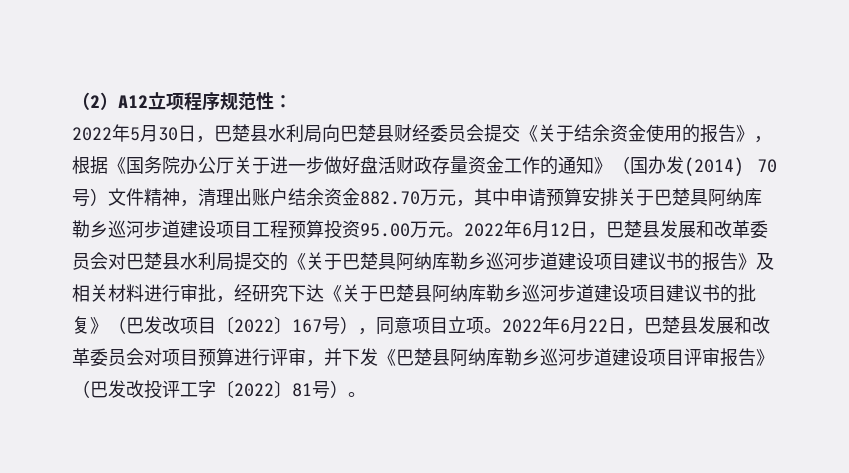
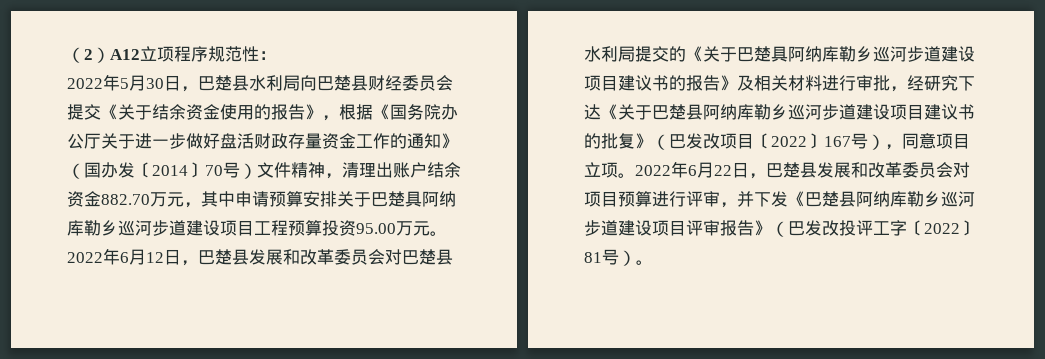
[684,157,744,176] (2014) -> [135,162,205,178] 〔2014〕

